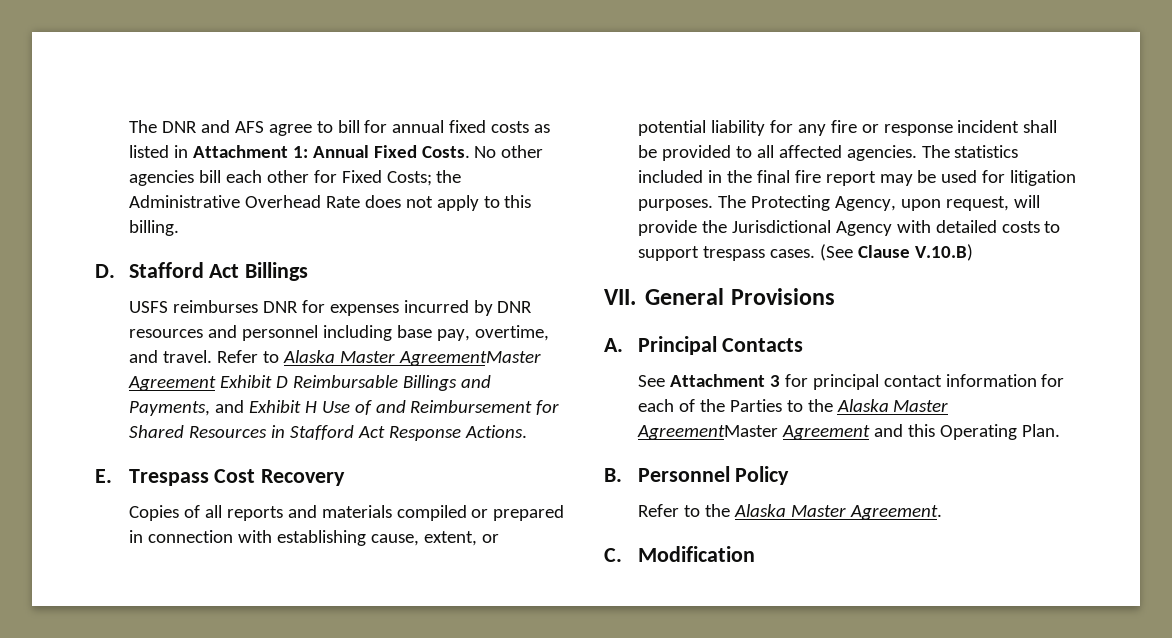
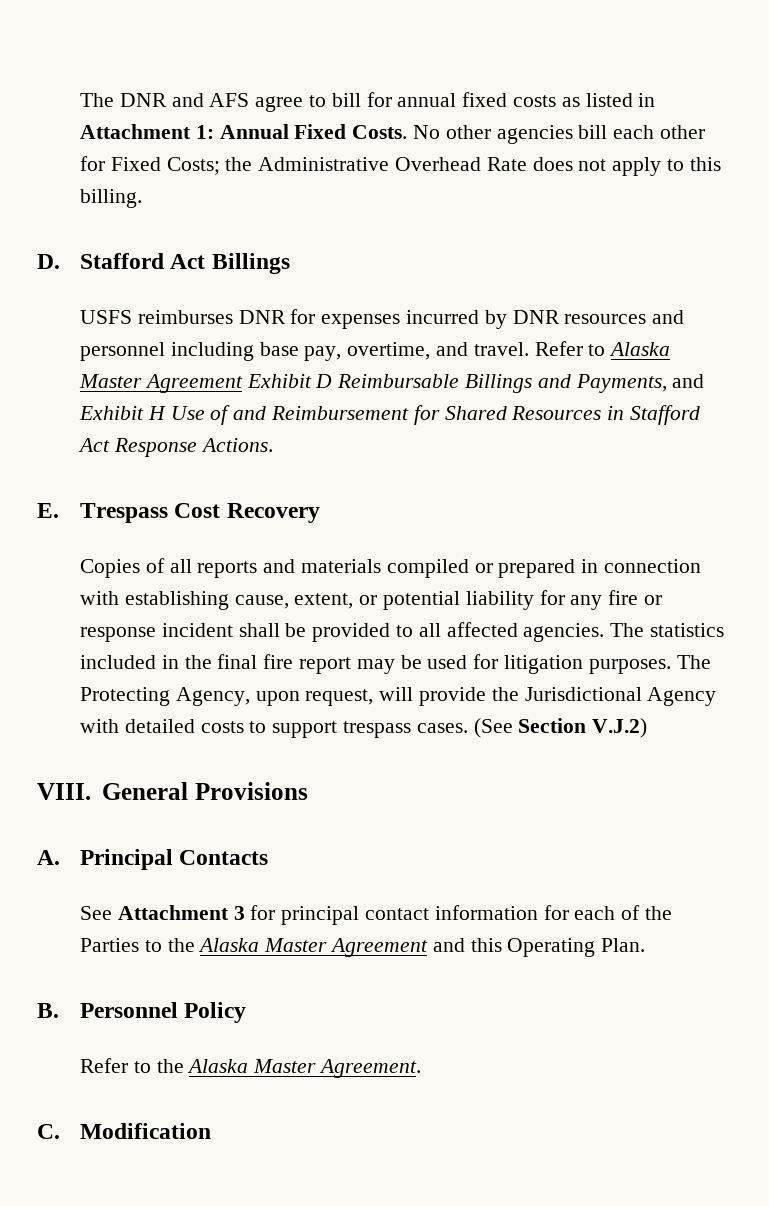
[398,351,541,366] AgreementMaster -> (142, 381) none
[857,244,973,261] [604,289,636,305] Clause V.10.B) // VII. -> [518,718,648,738] [37,783,91,800] Section V.J.2) // VIII.
[636,425,778,440] AgreementMaster -> (328, 945) none

